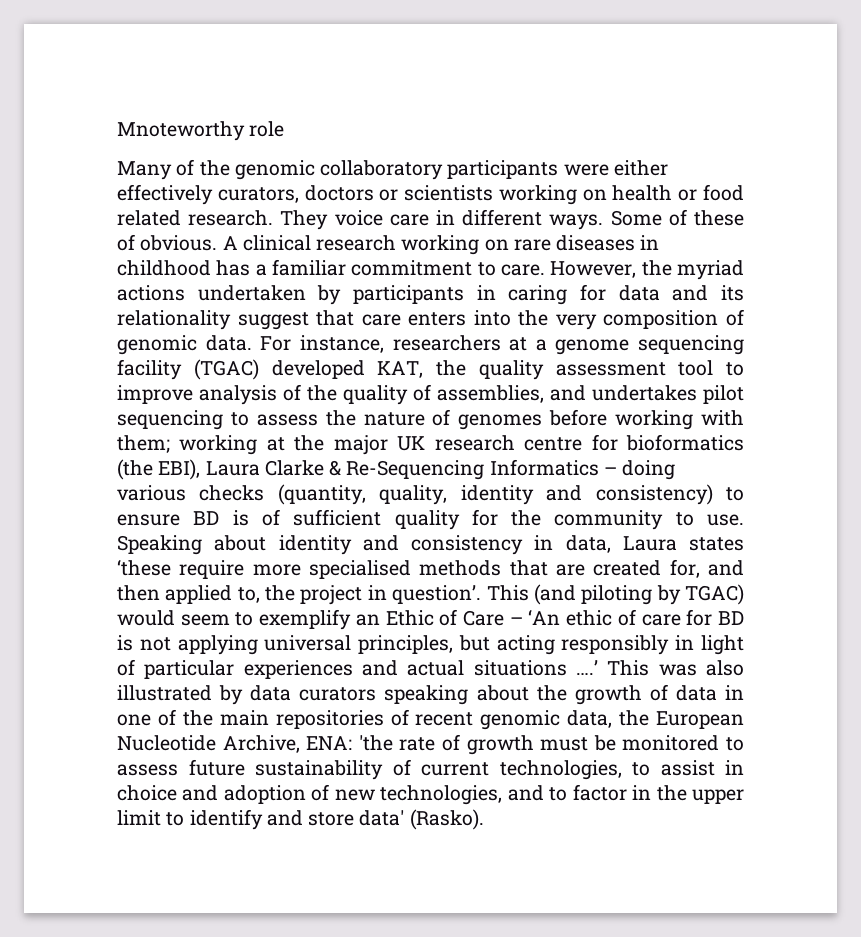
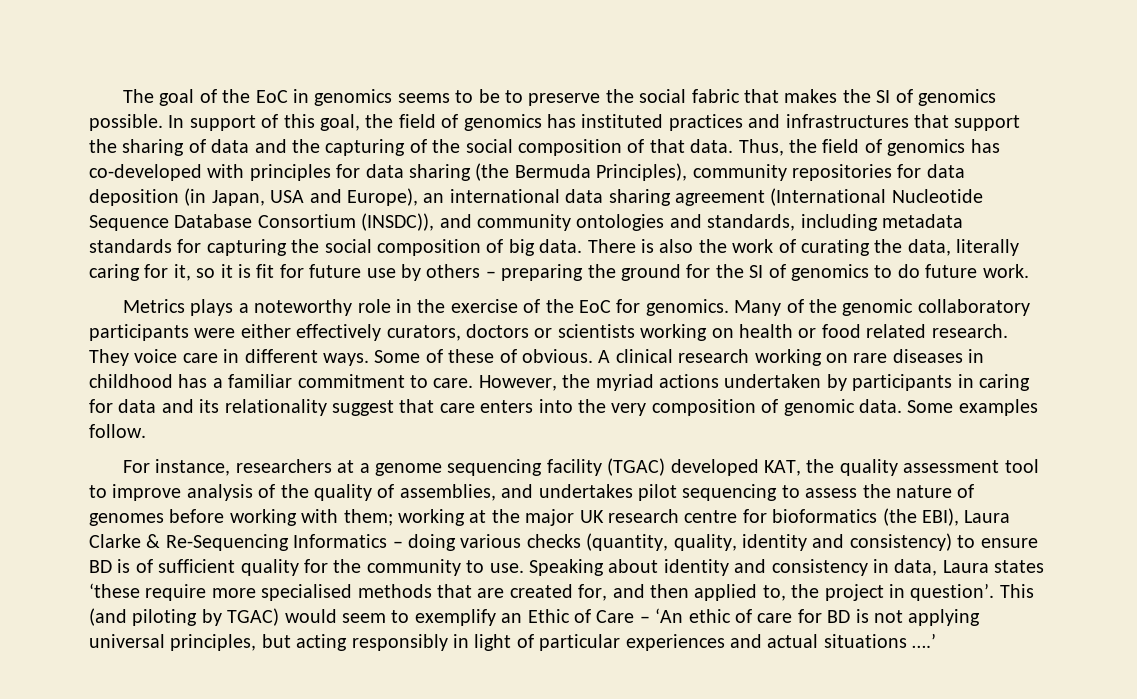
[117,121,285,141] Mnoteworthy role // -> [123,89,997,106] [89,114,1021,131] [89,139,1000,156] [89,163,965,181] [89,188,983,206] [89,213,963,231] [89,239,1020,256] [89,264,1029,281] [123,299,729,316] The goal of the EoC in genomics seems to be to preserve the social fabric that makes the SI of genomics possible. In support of this goal, the field of genomics has instituted practices and infrastructures that support the sharing of data and the capturing of the social composition of that data. Thus, the field of genomics has co-developed with principles for data sharing (the Bermuda Principles), community repositories for data deposition (in Japan, USA and Europe), an international data sharing agreement (International Nucleotide Sequence Database Consortium (INSDC)), and community ontologies and standards, including metadata standards for capturing the social composition of big data. There is also the work of curating the data, literally caring for it, so it is fit for future use by others – preparing the ground for the SI of genomics to do future work. // Metrics plays a noteworthy role in the exercise of the EoC for genomics.
(252, 343) none -> [907,399,1038,416] [89,424,146,438] Some examples follow. //
[607,660,744,676] [117,684,745,705] [117,709,744,730] [117,734,745,755] [117,759,744,780] [117,784,745,805] [117,809,484,830] This was also illustrated by data curators speaking about the growth of data in one of the main repositories of recent genomic data, the European Nucleotide Archive, ENA: 'the rate of growth must be monitored to assess future sustainability of current technologies, to assist in choice and adoption of new technologies, and to factor in the upper limit to identify and store data' (Rasko). -> (937, 640) none

